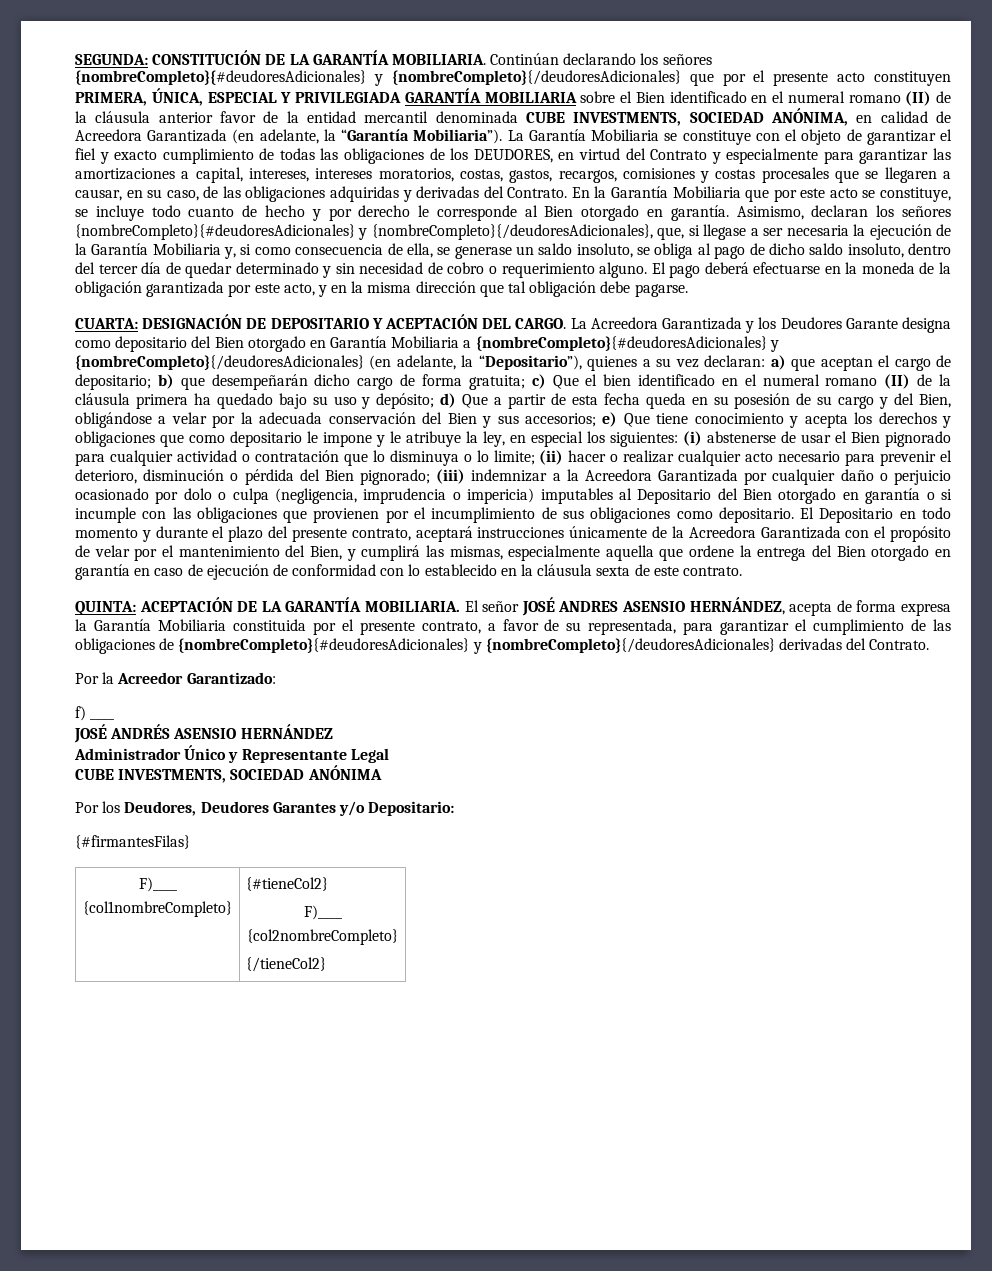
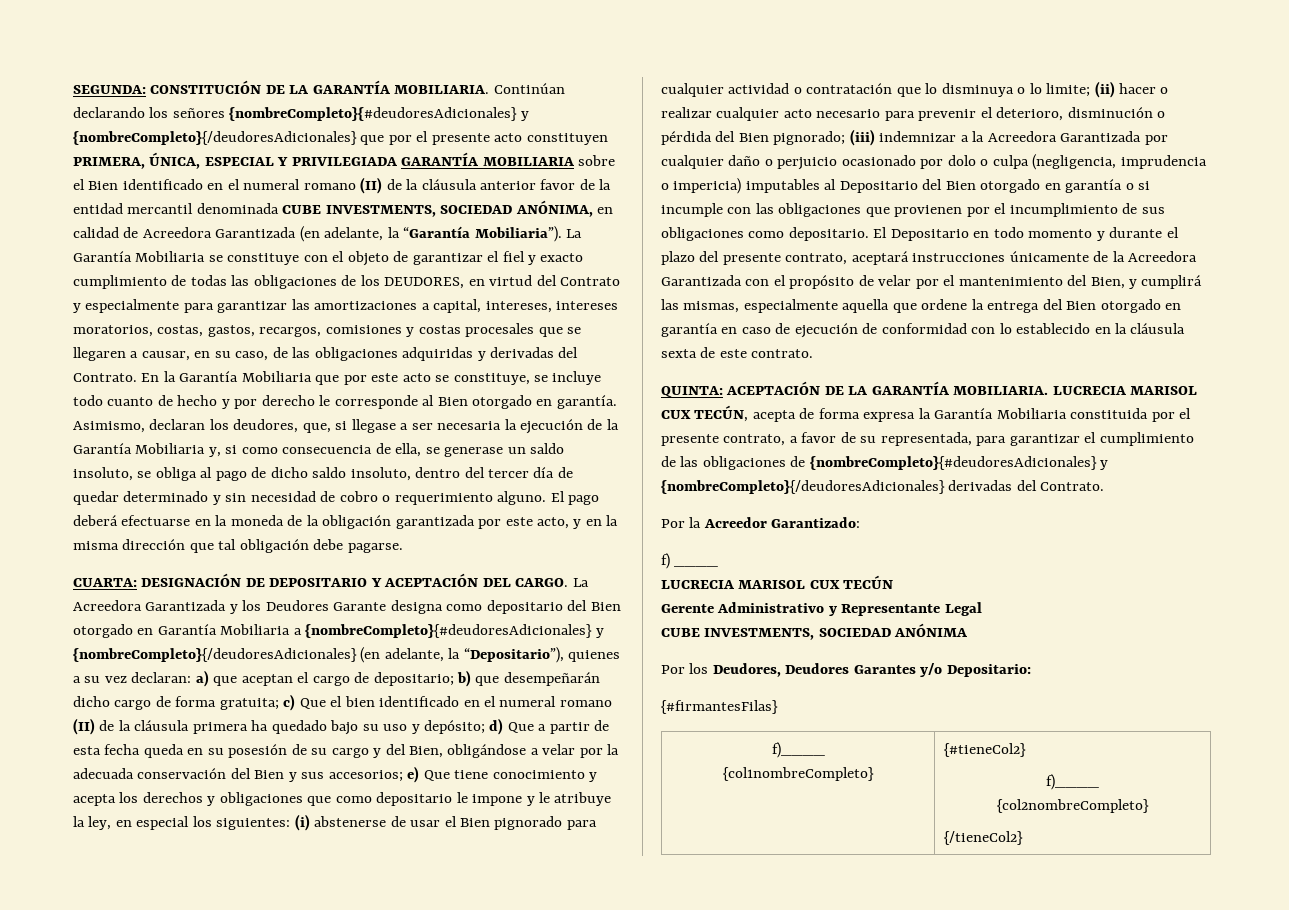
[901,206,951,217] [75,224,653,240] señores {nombreCompleto}{#deudoresAdicionales} y {nombreCompleto}{/deudoresAdicionales}, -> [233,419,299,433] deudores,
[464,597,785,616] El señor JOSÉ ANDRES ASENSIO HERNÁNDEZ, -> [1052,386,1198,395] [661,405,749,422] LUCRECIA MARISOL CUX TECÚN,
[74,724,333,743] [74,745,227,760] JOSÉ ANDRÉS ASENSIO HERNÁNDEZ // Administrador Único -> [661,575,894,589] [661,602,825,613] LUCRECIA MARISOL CUX TECÚN // Gerente Administrativo
[138,877,177,892] F)____ -> [771,742,825,758] f)____
[303,905,342,920] F)____ -> [1046,774,1099,790] f)____

